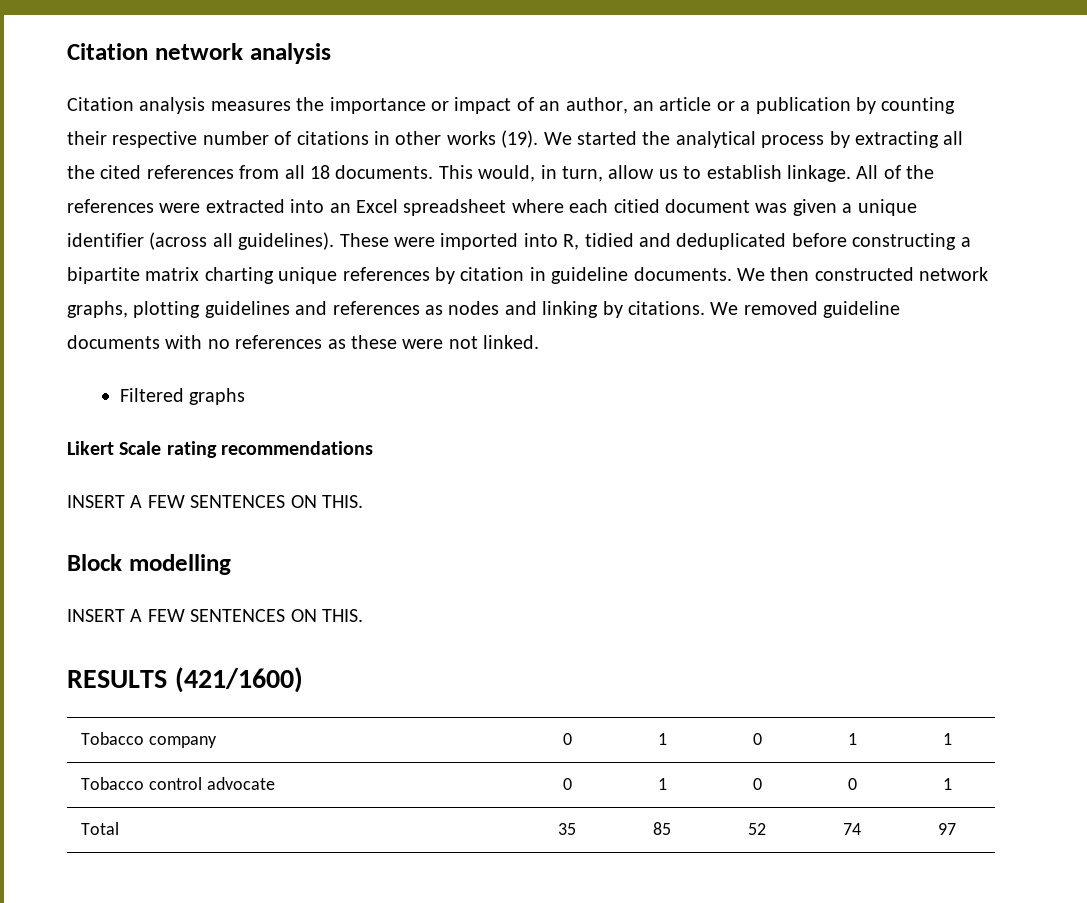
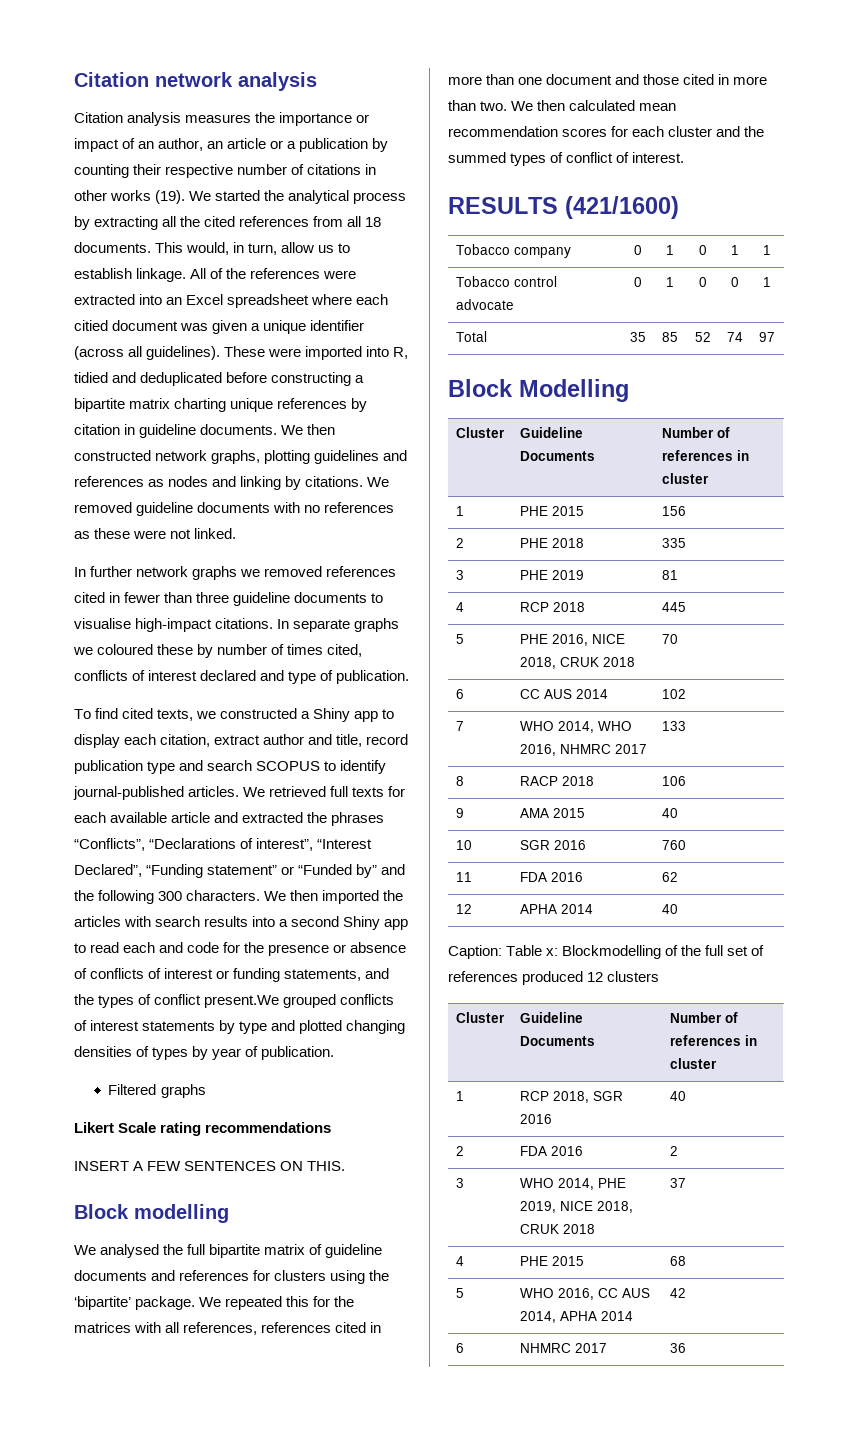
(540, 342) none -> [74,566,397,580] [74,592,384,606] [74,618,400,632] [73,644,363,658] [74,670,410,684] [74,708,395,722] [74,734,409,748] [74,760,387,774] [73,786,406,800] [74,812,385,826] [74,838,373,851] [74,864,406,878] [74,890,404,904] [74,916,409,930] [74,942,407,956] [74,968,390,982] [74,994,395,1008] [74,1020,406,1034] [74,1046,335,1060] // In further network graphs we removed references cited in fewer than three guideline documents to visualise high-impact citations. In separate graphs we coloured these by number of times cited, conflicts of interest declared and type of publication. // To find cited texts, we constructed a Shiny app to display each citation, extract author and title, record publication type and search SCOPUS to identify journal-published articles. We retrieved full texts for each available article and extracted the phrases “Conflicts”, “Declarations of interest”, “Interest Declared”, “Funding statement” or “Funded by” and the following 300 characters. We then imported the articles with search results into a second Shiny app to read each and code for the presence or absence of conflicts of interest or funding statements, and the types of conflict present.We grouped conflicts of interest statements by type and plotted changing densities of types by year of publication.
[67,609,363,622] INSERT A FEW SENTENCES ON THIS. -> [74,1244,383,1258] [74,1270,390,1284] [74,1296,355,1310] [74,1322,382,1335] [448,74,768,85] [448,100,677,111] [448,126,765,137] [448,152,685,166] We analysed the full bipartite matrix of guideline documents and references for clusters using the ‘bipartite’ package. We repeated this for the matrices with all references, references cited in more than one document and those cited in more than two. We then calculated mean recommendation scores for each cluster and the summed types of conflict of interest.
(956, 829) none -> [448,379,629,402] [455,427,505,438] [519,427,583,438] [519,451,595,461] [661,427,730,438] [661,450,749,461] [661,473,709,484] [455,506,464,516] [519,506,584,516] [661,506,686,516] [455,538,464,548] [519,538,584,548] [661,538,686,548] [455,570,464,580] [519,570,584,580] [661,570,678,580] [455,602,464,612] [519,602,585,612] [661,602,686,612] [455,634,464,644] [519,634,625,646] [519,657,635,669] [661,634,678,644] [455,689,464,699] [519,689,608,699] [661,689,686,699] [455,721,464,731] [519,721,632,733] [519,744,647,756] [661,721,686,731] [455,776,464,786] [519,776,594,786] [661,776,686,786] [455,808,464,818] [519,808,585,818] [661,808,678,818] [455,840,472,850] [519,840,586,850] [661,840,686,850] [455,872,472,882] [519,872,583,882] [661,872,678,882] [455,904,472,914] [519,904,593,914] [661,904,678,914] [448,945,765,959] [448,971,660,985] [455,1012,505,1023] [519,1012,583,1023] [519,1036,595,1046] [669,1012,738,1023] [669,1035,757,1046] [669,1058,717,1069] [455,1091,464,1101] [519,1091,623,1103] [519,1114,552,1124] [669,1091,686,1101] [455,1146,464,1156] [519,1146,583,1156] [669,1146,678,1156] [455,1178,464,1188] [519,1178,626,1190] [519,1201,633,1213] [519,1224,595,1234] [669,1178,686,1188] [455,1256,464,1266] [519,1256,584,1266] [669,1256,686,1266] [455,1288,464,1298] [519,1288,650,1300] [519,1311,633,1323] [669,1288,686,1298] [455,1343,464,1353] [519,1343,607,1353] [669,1343,686,1353] // Block Modelling // Cluster | Guideline Documents | Number of references in cluster // 1 | PHE 2015 | 156 // 2 | PHE 2018 | 335 // 3 | PHE 2019 | 81 // 4 | RCP 2018 | 445 // 5 | PHE 2016, NICE 2018, CRUK 2018 | 70 // 6 | CC AUS 2014 | 102 // 7 | WHO 2014, WHO 2016, NHMRC 2017 | 133 // 8 | RACP 2018 | 106 // 9 | AMA 2015 | 40 // 10 | SGR 2016 | 760 // 11 | FDA 2016 | 62 // 12 | APHA 2014 | 40 // Caption: Table x: Blockmodelling of the full set of references produced 12 clusters // Cluster | Guideline Documents | Number of references in cluster // 1 | RCP 2018, SGR 2016 | 40 // 2 | FDA 2016 | 2 // 3 | WHO 2014, PHE 2019, NICE 2018, CRUK 2018 | 37 // 4 | PHE 2015 | 68 // 5 | WHO 2016, CC AUS 2014, APHA 2014 | 42 // 6 | NHMRC 2017 | 36

